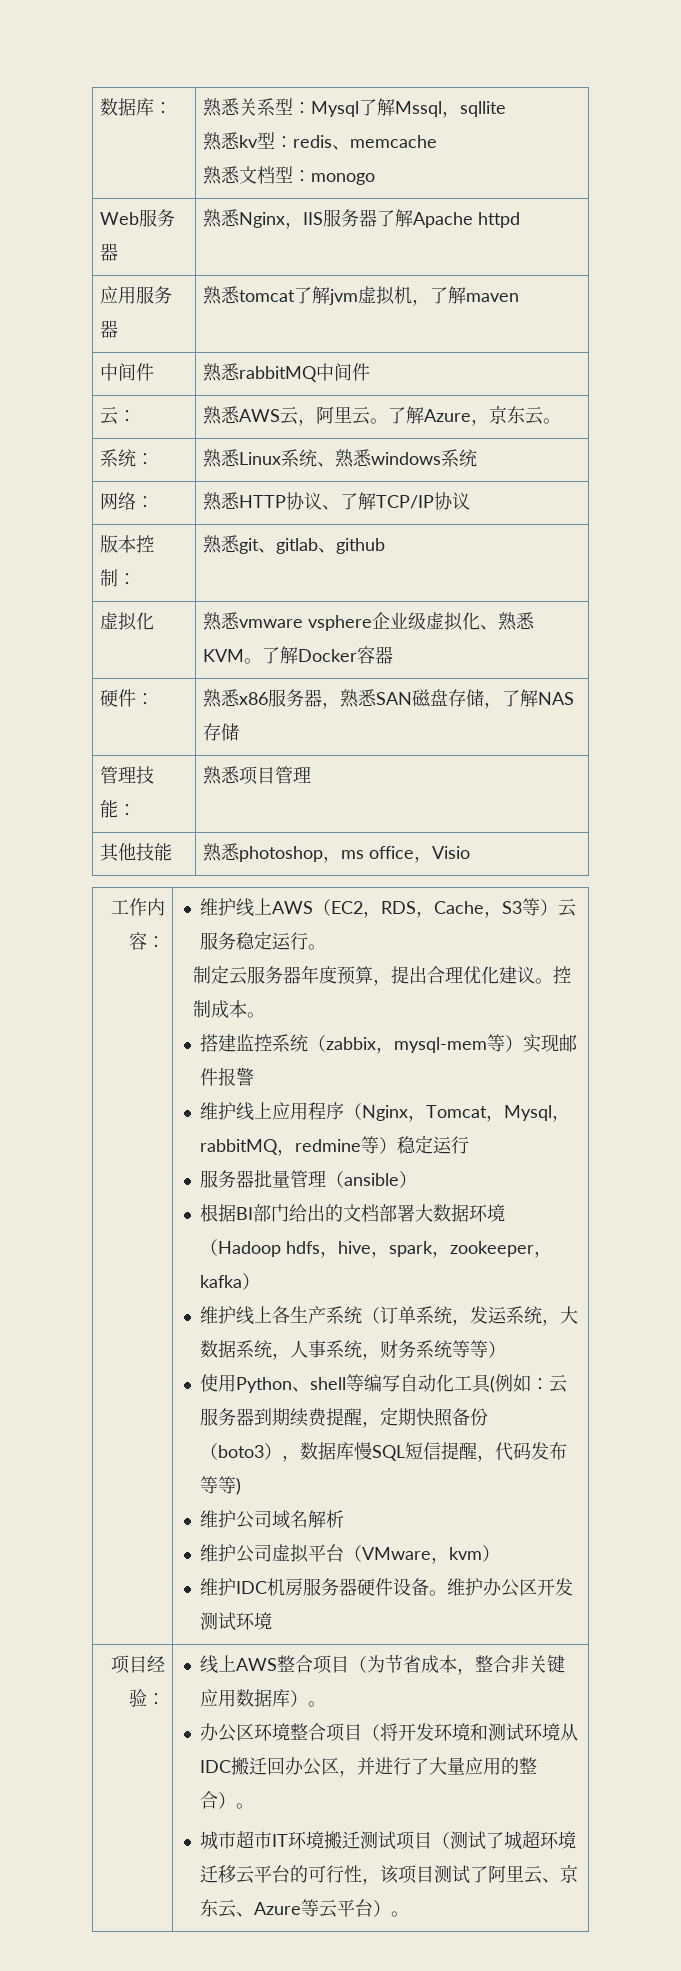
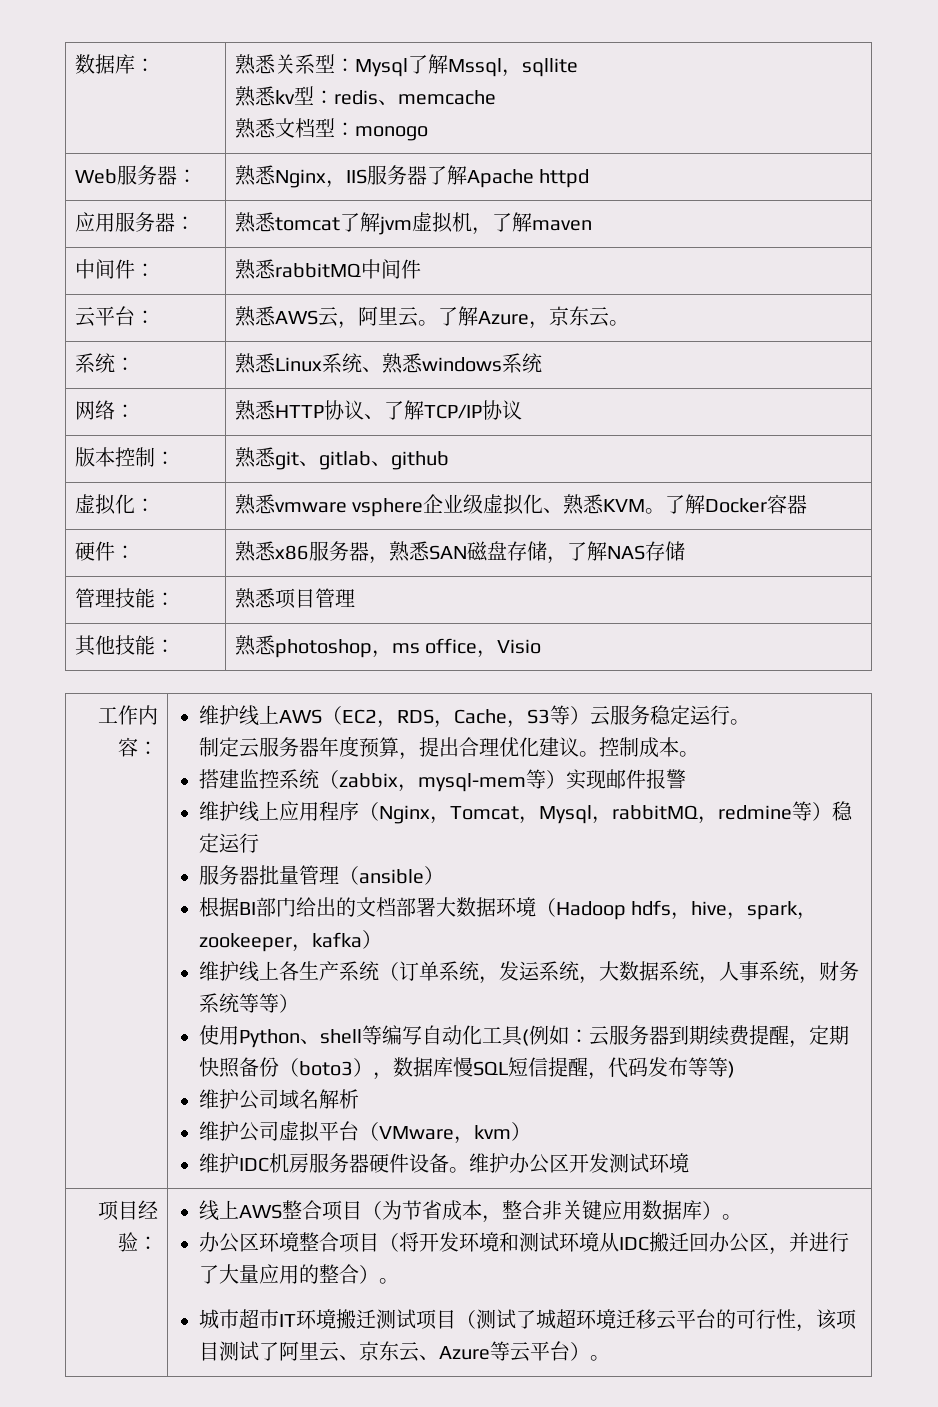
(119, 252) none -> [177,169,198,183] ：
(119, 329) none -> [175,216,196,230] ：
(155, 372) none -> [135,263,156,277] ：
(119, 415) none -> [95,306,136,326] 平台
(155, 621) none -> [135,498,156,512] ：
(173, 852) none -> [155,639,176,653] ：

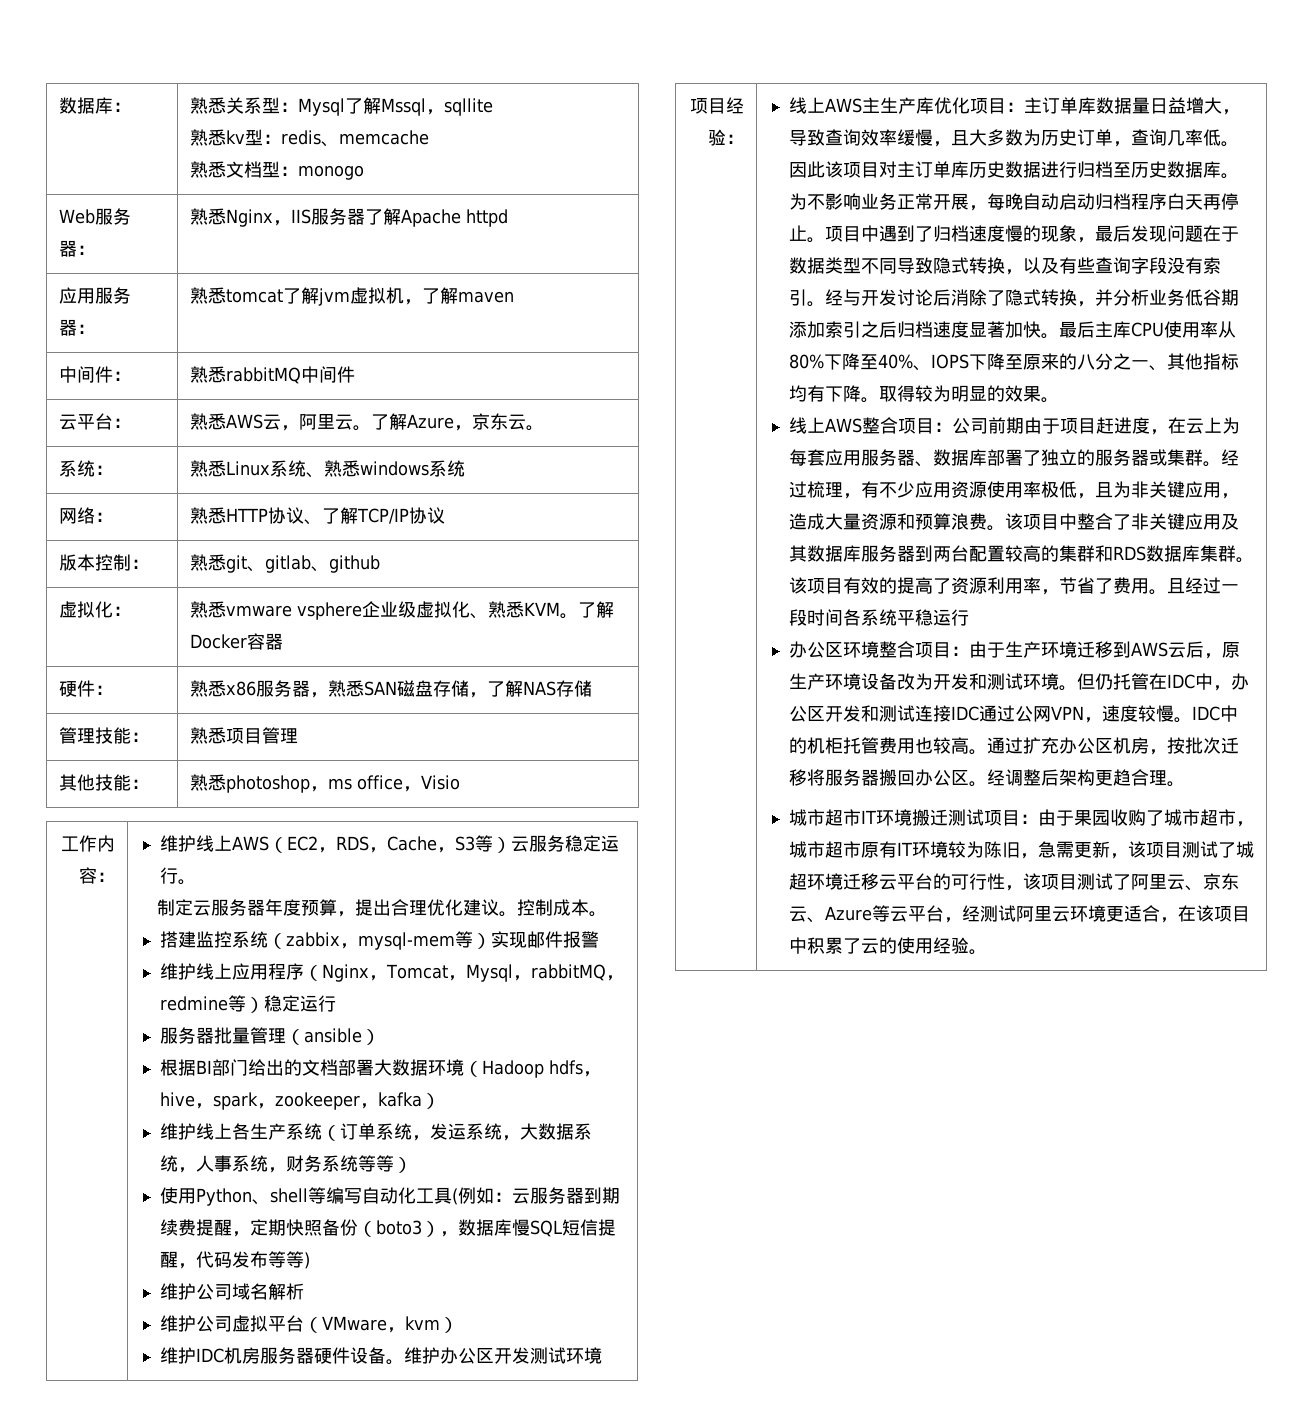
[282,1200,743,1223] 整合项目（为节省成本，整合非关键应用数据库）。 -> [861,97,1240,115] [788,129,1239,147] [788,161,1239,179] [788,193,1239,211] [788,225,1239,243] [788,257,1221,275] [788,289,1239,307] [788,321,1236,339] [788,353,1239,371] [788,385,1059,403] [788,417,1240,435] [788,449,1239,467] [788,481,1239,499] [788,513,1239,531] [788,545,1254,563] [788,577,1239,595] [788,609,969,626] 主生产库优化项目：主订单库数据量日益增大，导致查询效率缓慢，且大多数为历史订单，查询几率低。因此该项目对主订单库历史数据进行归档至历史数据库。为不影响业务正常开展，每晚自动启动归档程序白天再停止。项目中遇到了归档速度慢的现象，最后发现问题在于数据类型不同导致隐式转换，以及有些查询字段没有索引。经与开发讨论后消除了隐式转换，并分析业务低谷期添加索引之后归档速度显著加快。最后主库CPU使用率从80%下降至40%、IOPS下降至原来的八分之一、其他指标均有下降。取得较为明显的效果。 // 线上AWS整合项目：公司前期由于项目赶进度，在云上为每套应用服务器、数据库部署了独立的服务器或集群。经过梳理，有不少应用资源使用率极低，且为非关键应用，造成大量资源和预算浪费。该项目中整合了非关键应用及其数据库服务器到两台配置较高的集群和RDS数据库集群。该项目有效的提高了资源利用率，节省了费用。且经过一段时间各系统平稳运行
[379,1232,850,1255] [199,1264,380,1284] （将开发环境和测试环境从IDC搬迁回办公区，并进行了大量应用的整合） -> [950,641,1240,659] [788,673,1249,691] [788,705,1238,723] [788,737,1239,755] [788,769,1167,787] ：由于生产环境迁移到AWS云后，原生产环境设备改为开发和测试环境。但仍托管在IDC中，办公区开发和测试连接IDC通过公网VPN，速度较慢。IDC中的机柜托管费用也较高。通过扩充办公区机房，按批次迁移将服务器搬回办公区。经调整后架构更趋合理
[456,1310,477,1329] （ -> [1019,809,1254,827] [788,841,1182,859] ：由于果园收购了城市超市，城市超市原有IT环境较为陈旧，急需更新，该项目
[570,1342,591,1361] ） -> [943,905,1250,923] [788,937,969,954] ，经测试阿里云环境更适合，在该项目中积累了云的使用经验

